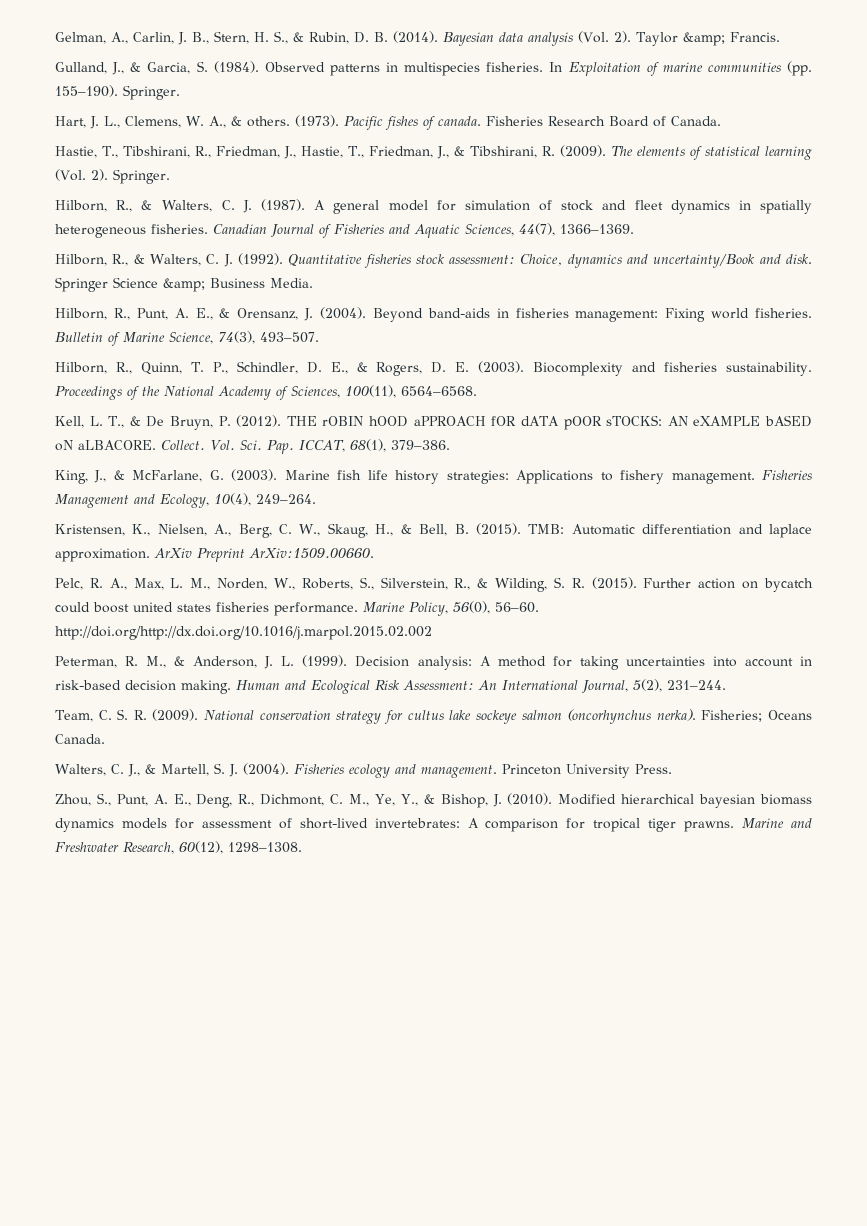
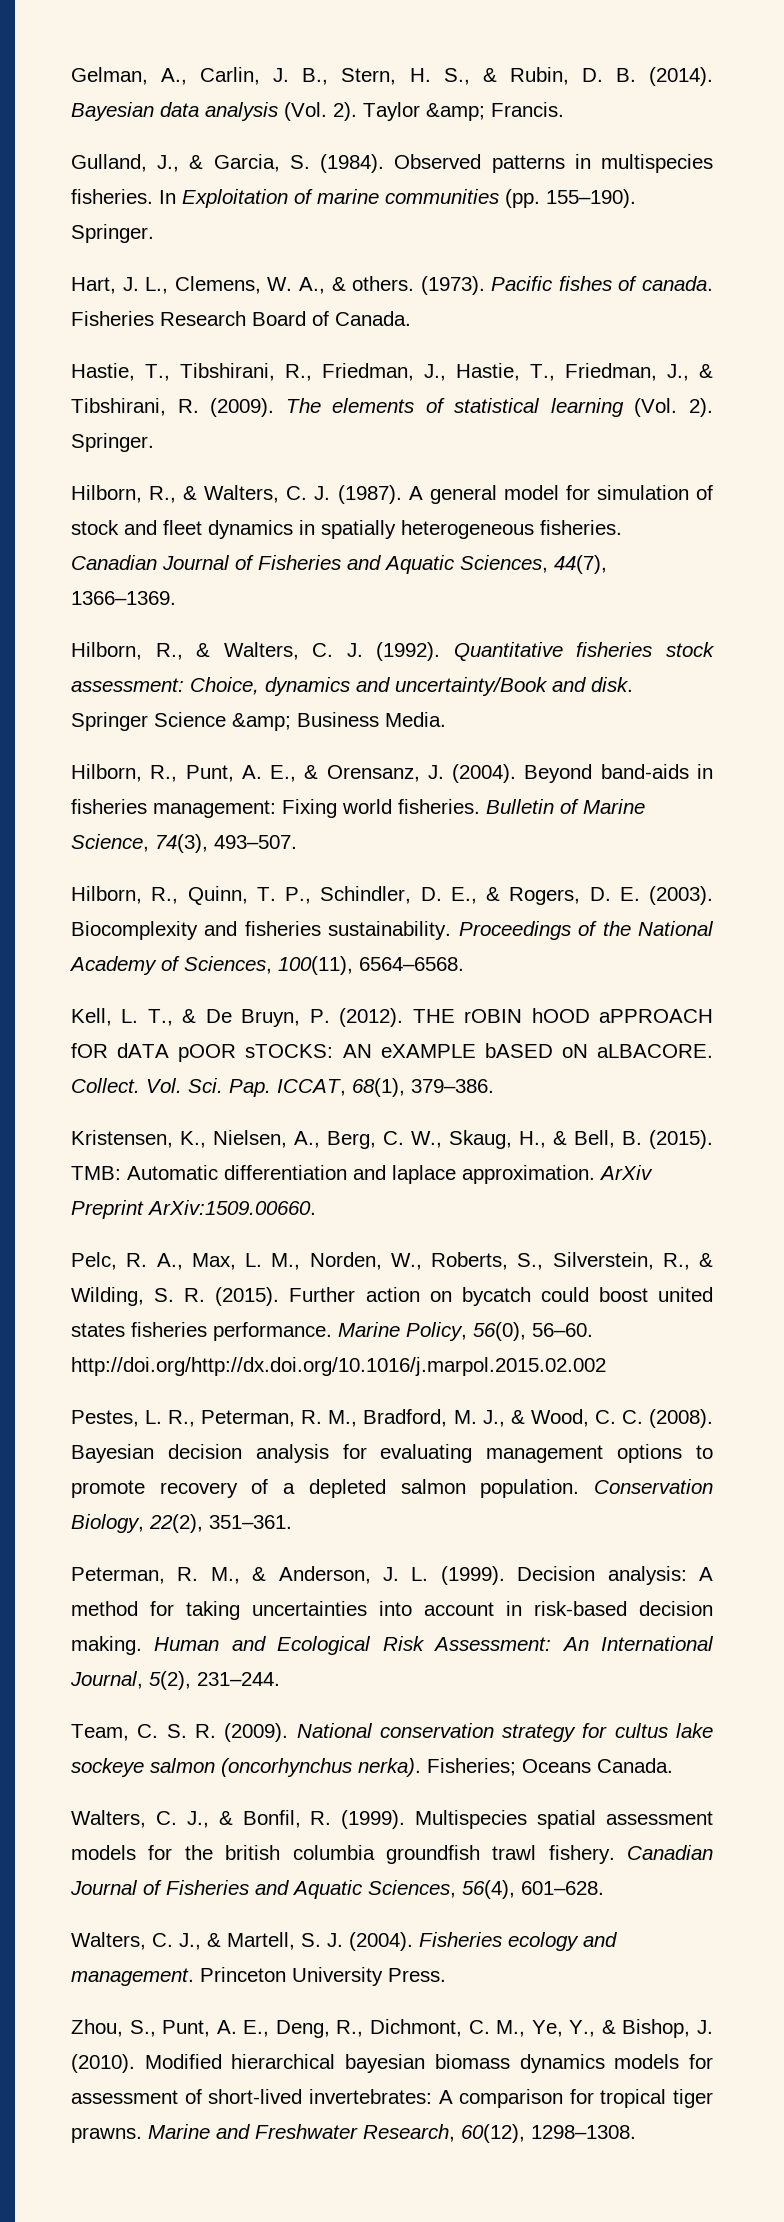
[55,469,812,484] [55,493,316,508] // King, J., & McFarlane, G. (2003). Marine fish life history strategies: Applications to fishery management. Fisheries Management and Ecology, 10(4), 249–264. -> (494, 1086) none
(432, 633) none -> [71,1409,714,1428] [71,1444,713,1463] [71,1479,713,1498] [71,1514,292,1533] // Pestes, L. R., Peterman, R. M., Bradford, M. J., & Wood, C. C. (2008). Bayesian decision analysis for evaluating management options to promote recovery of a depleted salmon population. Conservation Biology, 22(2), 351–361.
(105, 739) none -> [71,1810,714,1829] [71,1845,713,1864] [70,1880,604,1899] // Walters, C. J., & Bonfil, R. (1999). Multispecies spatial assessment models for the british columbia groundfish trawl fishery. Canadian Journal of Fisheries and Aquatic Sciences, 56(4), 601–628.

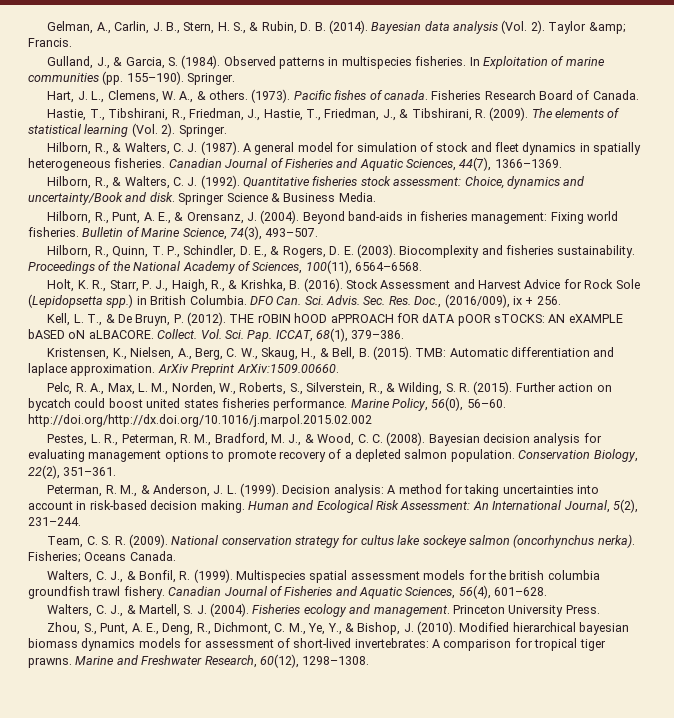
[232,713,291,731] &amp; -> [270,193,280,202] &
(464, 964) none -> [47,278,640,292] [28,294,561,308] // Holt, K. R., Starr, P. J., Haigh, R., & Krishka, B. (2016). Stock Assessment and Harvest Advice for Rock Sole (Lepidopsetta spp.) in British Columbia. DFO Can. Sci. Advis. Sec. Res. Doc., (2016/009), ix + 256.

